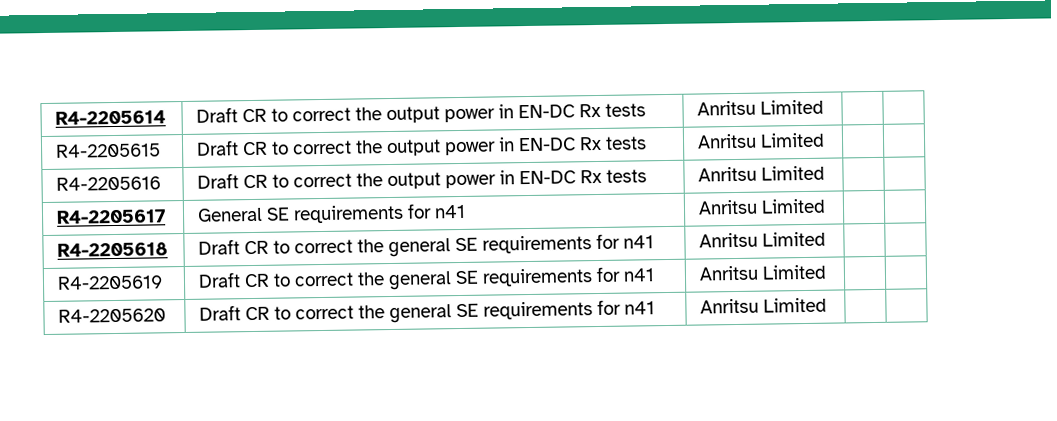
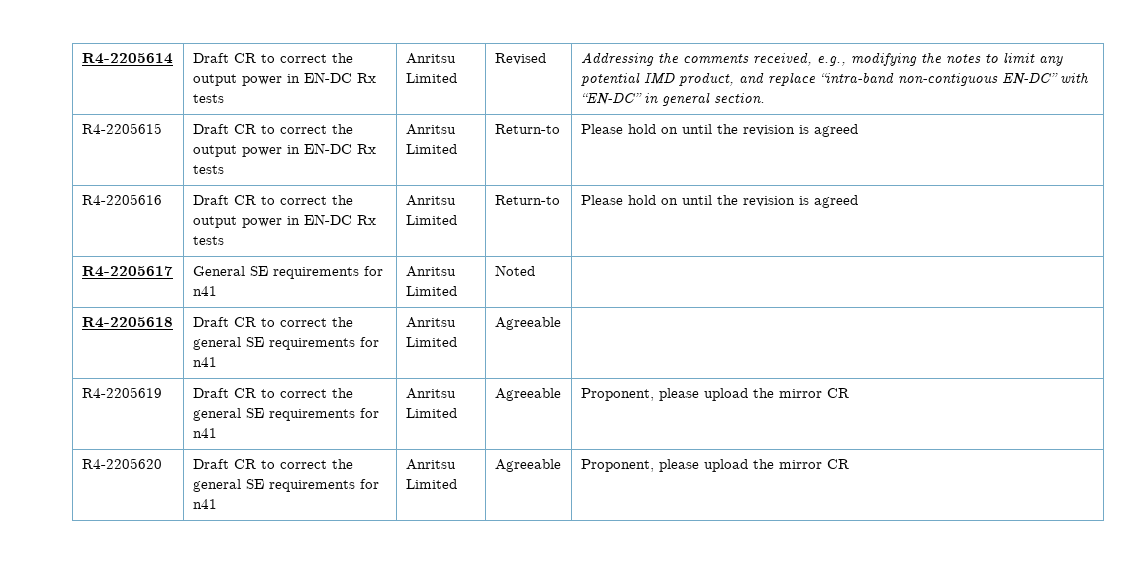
(825, 107) | -> [494,53,546,65] [580,52,1063,66] [580,72,1089,86] [580,92,765,106] Revised | Addressing the comments received, e.g., modifying the notes to limit any potential IMD product, and replace “intra-band non-contiguous EN-DC” with “EN-DC” in general section.
(826, 140) | -> [494,124,560,134] [580,124,858,137] Return-to | Please hold on until the revision is agreed
(826, 173) | -> [494,195,560,205] [580,195,858,208] Return-to | Please hold on until the revision is agreed
(827, 206) none -> [494,265,535,276] Noted
(827, 239) none -> [494,317,561,330] Agreeable
(828, 272) | -> [494,388,561,401] [580,388,849,401] Agreeable | Proponent, please upload the mirror CR
(828, 305) | -> [494,459,561,472] [580,459,849,472] Agreeable | Proponent, please upload the mirror CR

